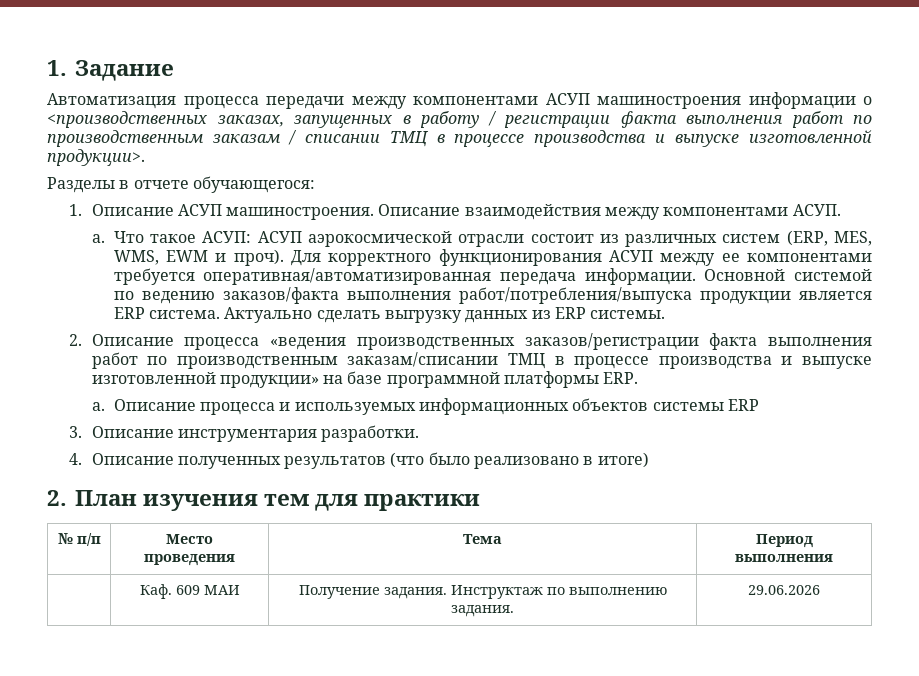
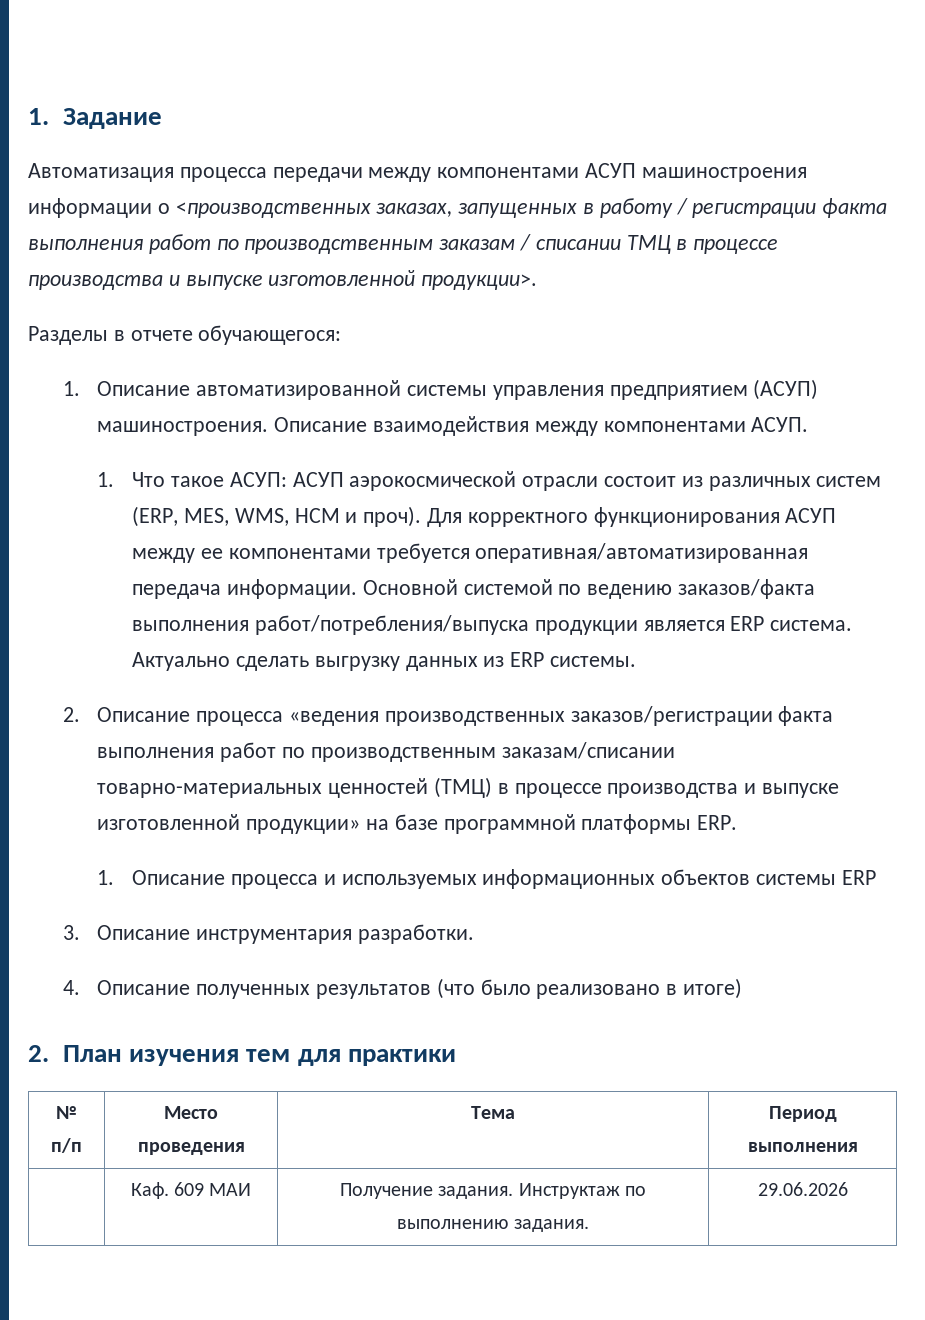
[177,204,222,216] АСУП -> [196,379,819,400] автоматизированной системы управления предприятием (АСУП)
[91,234,105,243] a. -> [97,472,115,487] 1.
[166,250,209,262] EWM -> [294,508,340,523] HCM
[507,353,545,369] ТМЦ -> [97,777,493,798] товарно-материальных ценностей (ТМЦ)
[91,402,105,411] a. -> [97,870,115,885] 1.

